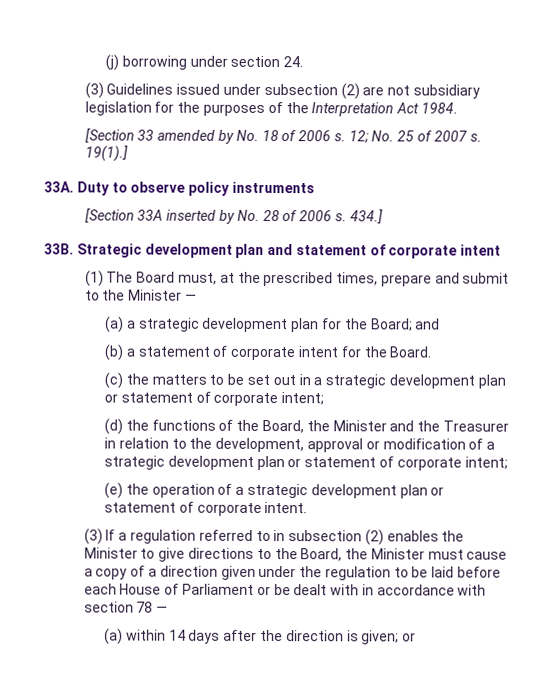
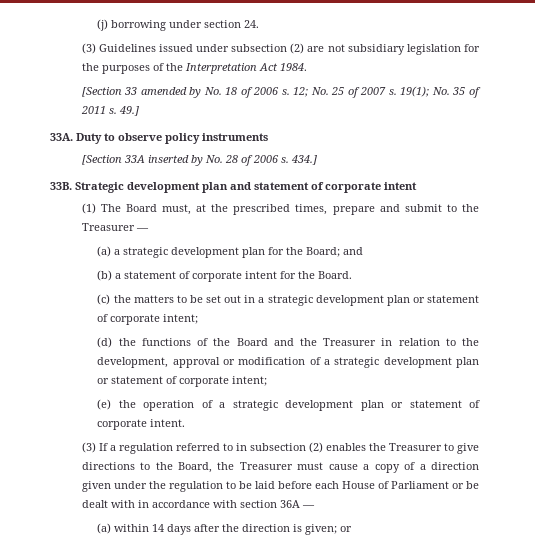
[84,145,128,162] 19(1).] -> [400,86,482,98] [80,106,139,116] 19(1); No. 35 of 2011 s. 49.]
[128,289,183,301] Minister -> [81,223,135,231] Treasurer
[261,419,387,434] Board, the Minister -> [236,338,268,346] Board
[83,547,138,559] Minister -> [388,443,442,451] Treasurer
[370,548,425,560] Minister -> [239,462,293,470] Treasurer
[136,601,154,613] 78 -> [279,500,300,508] 36A

